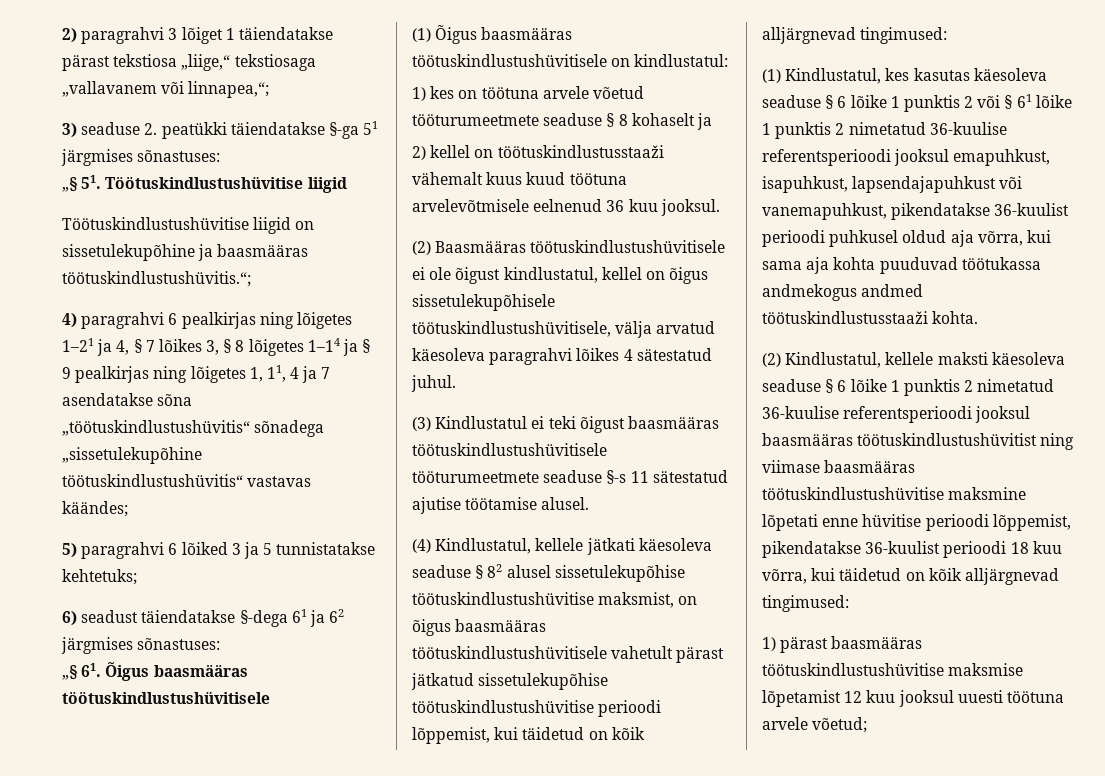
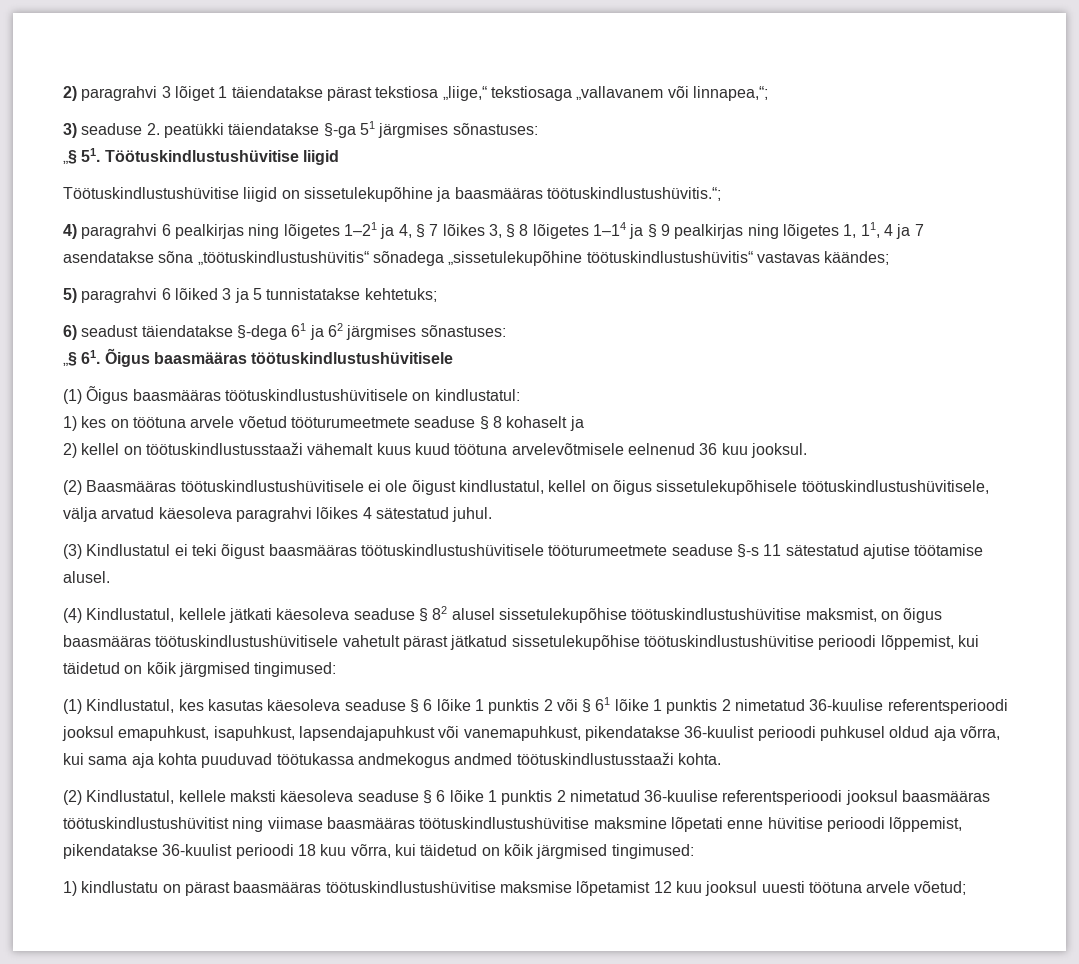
[762,27,856,44] alljärgnevad -> [178,662,250,677] järgmised
[964,568,1059,585] alljärgnevad -> [536,844,608,859] järgmised
(776, 644) none -> [81,881,181,893] kindlustatu on

